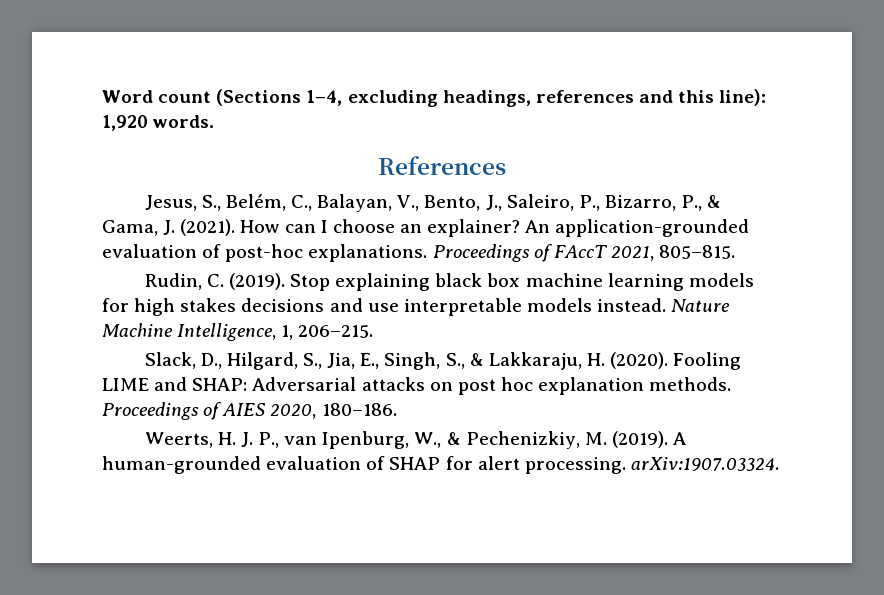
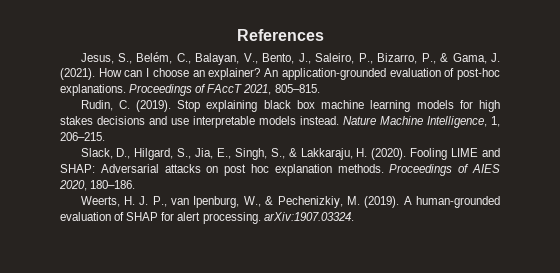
[102,89,767,107] [102,115,215,131] Word count (Sections 1–4, excluding headings, references and this line): 1,920 words. // -> (236, 35) none

